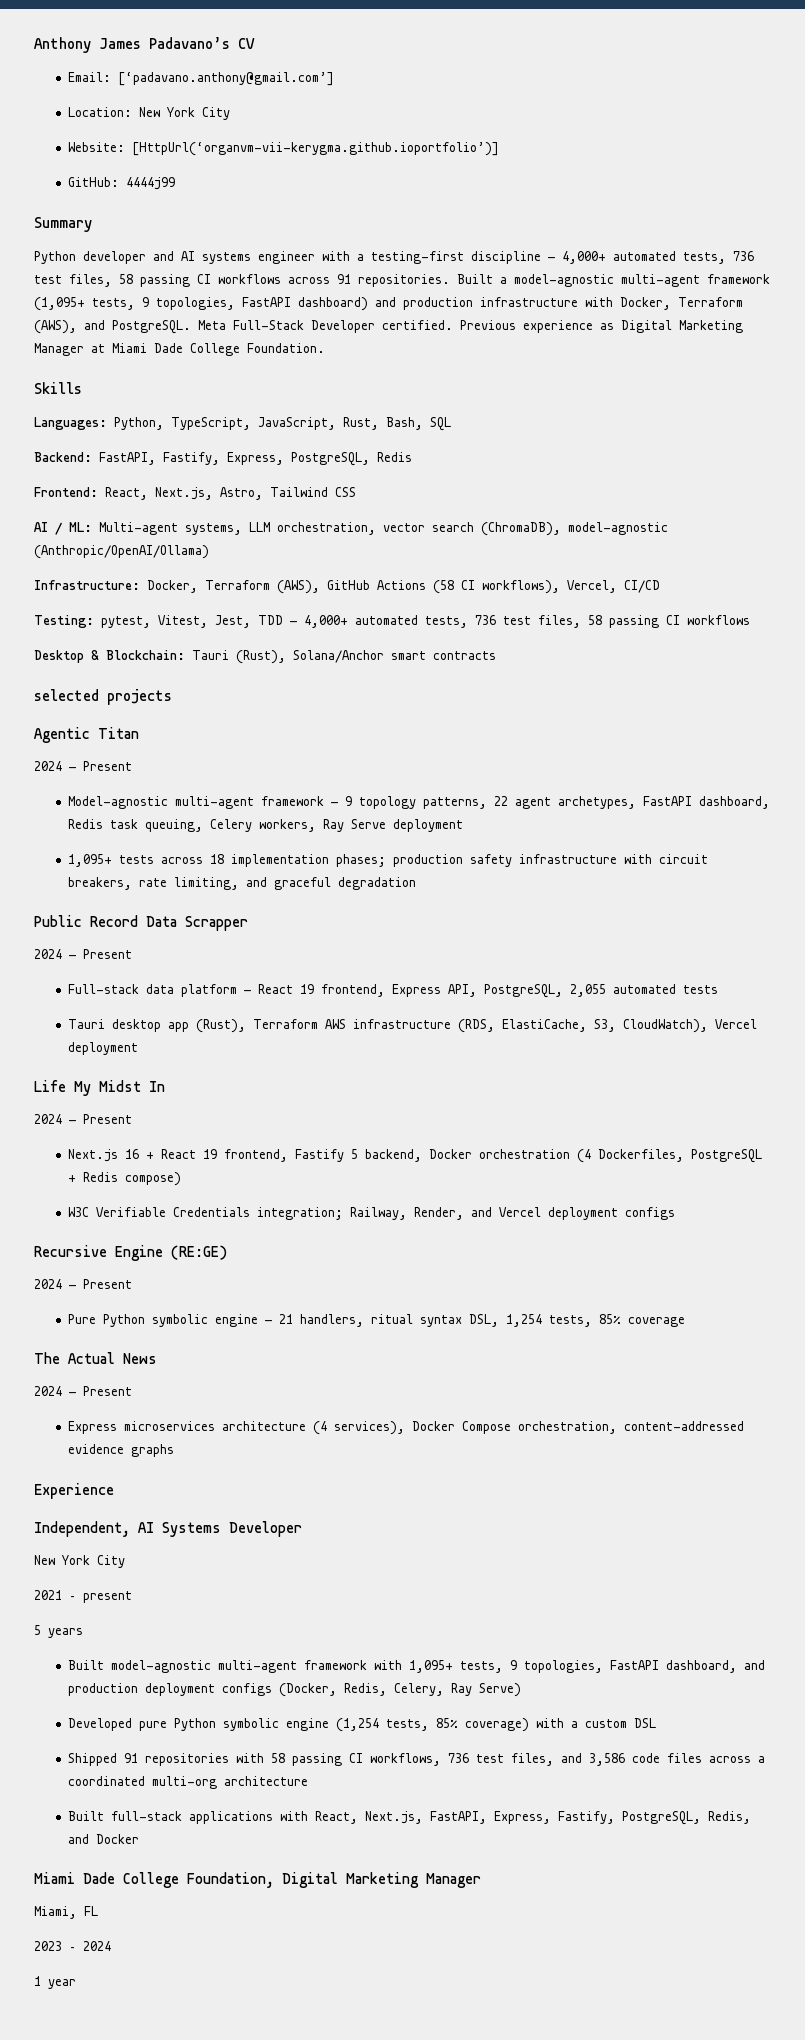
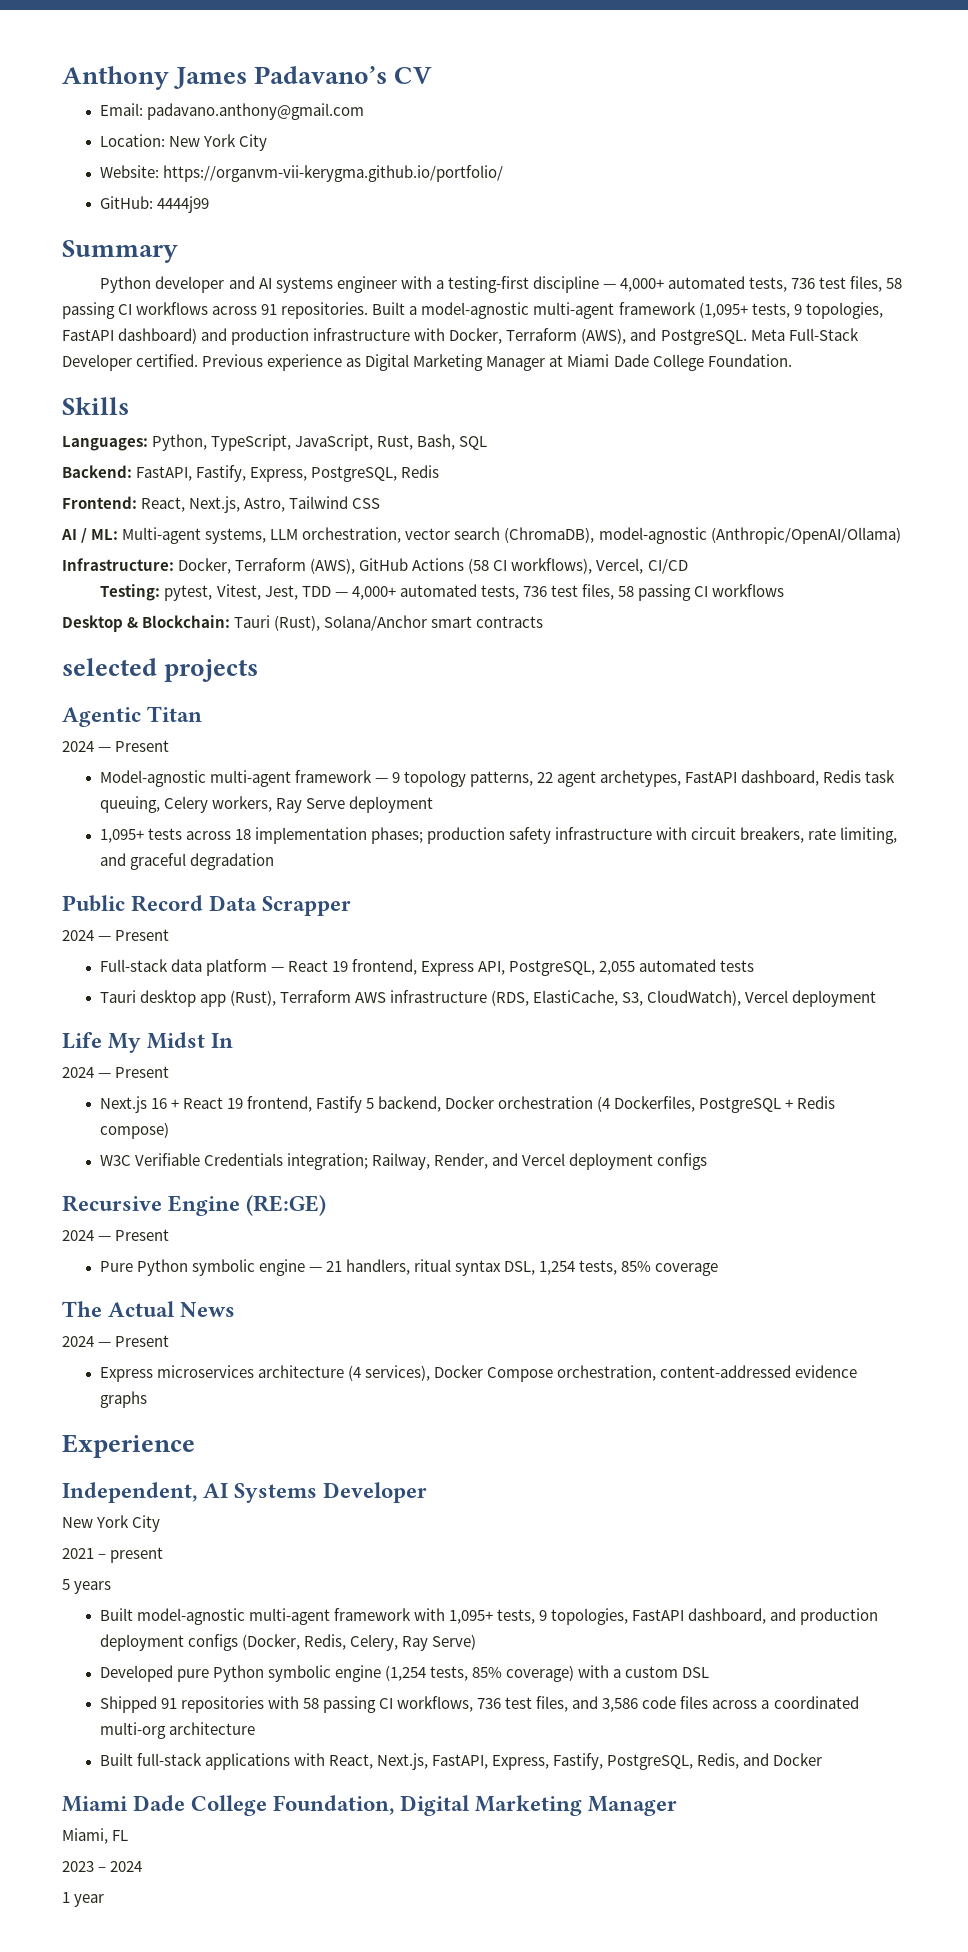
[118,72,335,86] [‘padavano.anthony@gmail.com’] -> [146,103,364,120] padavano.anthony@gmail.com
[132,142,500,156] [HttpUrl(‘organvm-vii-kerygma.github.ioportfolio’)] -> [162,165,503,182] https://organvm-vii-kerygma.github.io/portfolio/

